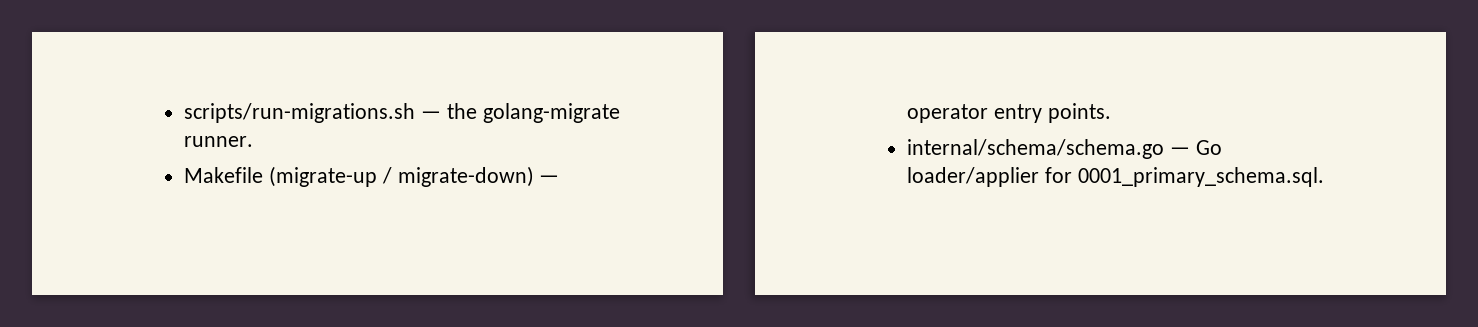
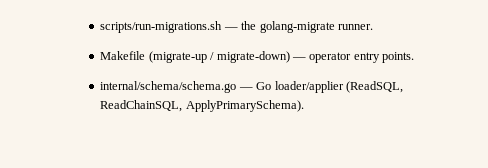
[1044,167,1324,187] for 0001_primary_schema.sql. -> [345,81,403,93] [100,100,304,112] (ReadSQL, ReadChainSQL, ApplyPrimarySchema).

